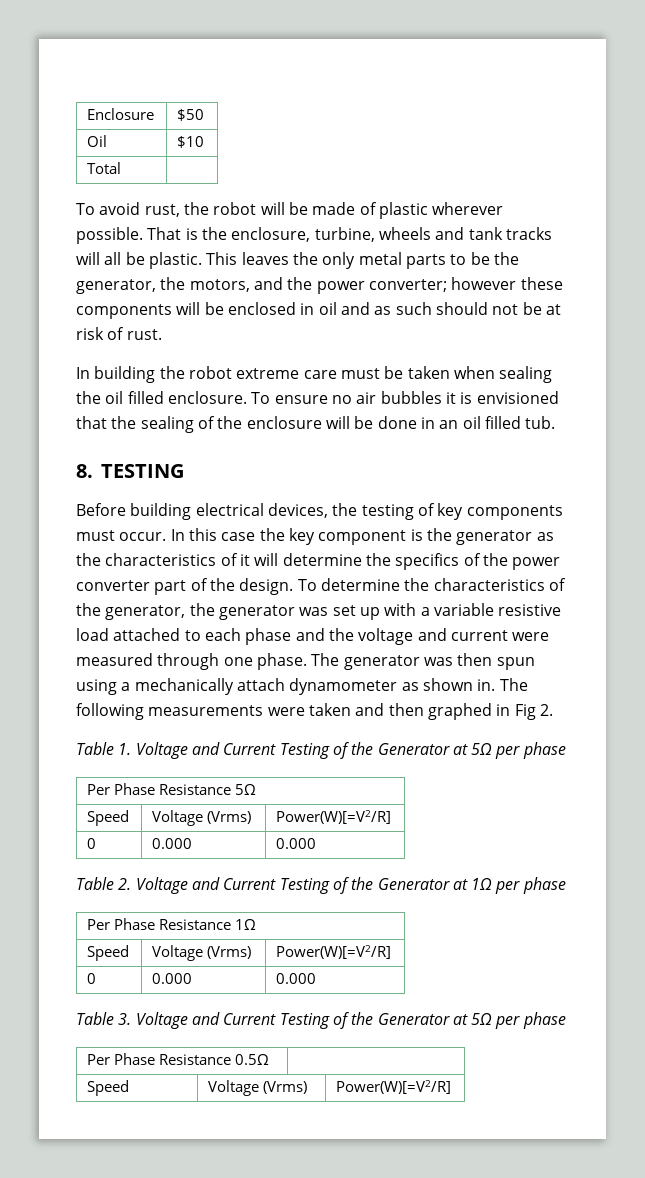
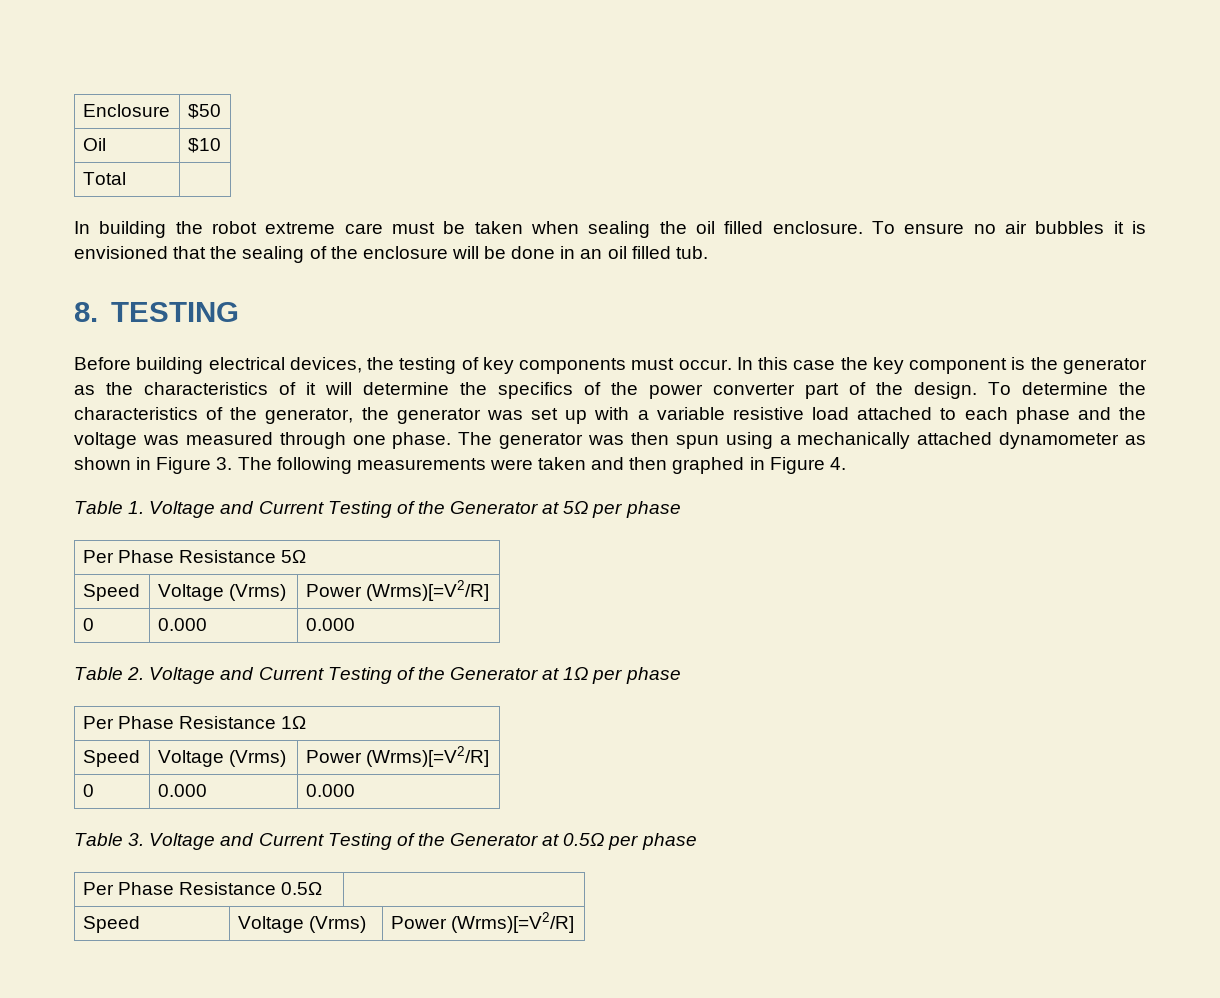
[76,202,504,219] [76,227,552,244] [76,252,519,269] [76,277,563,294] [76,302,561,319] [76,327,162,340] // To avoid rust, the robot will be made of plastic wherever possible. That is the enclosure, turbine, wheels and tank tracks will all be plastic. This leaves the only metal parts to be the generator, the motors, and the power converter; however these components will be enclosed in oil and as such should not be at risk of rust. -> (126, 178) none
[417,628,550,641] and current were -> [142,435,179,445] was
[236,678,285,691] attach -> [917,432,993,445] attached
[477,679,496,691] in. -> [136,457,233,474] in Figure 3.
[514,704,553,720] Fig 2. -> [769,457,846,474] Figure 4.
[276,810,392,824] Power(W)[=V2/R] -> [305,580,489,601] Power (Wrms)[=V2/R]
[276,945,392,959] Power(W)[=V2/R] -> [305,746,489,767] Power (Wrms)[=V2/R]
[471,1013,493,1025] 5Ω -> [563,833,605,846] 0.5Ω
[336,1080,452,1094] Power(W)[=V2/R] -> [390,912,574,933] Power (Wrms)[=V2/R]

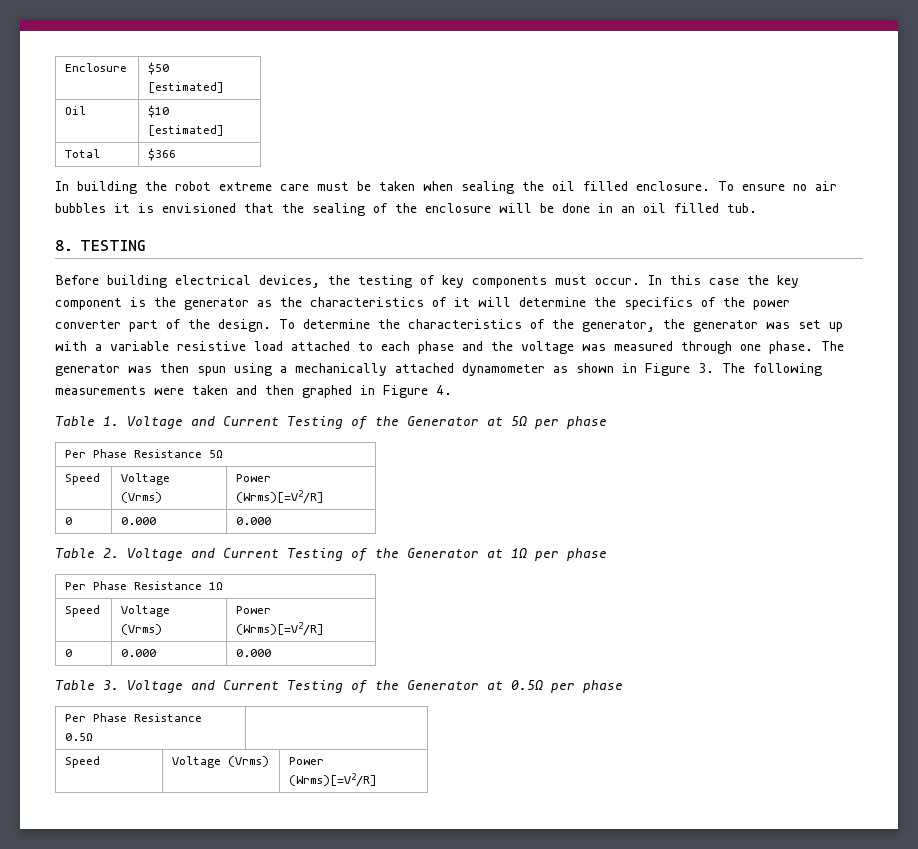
(221, 111) none -> [148,82,225,93] [estimated]
(221, 145) none -> [148,125,225,136] [estimated]
(126, 178) none -> [148,148,177,161] $366

